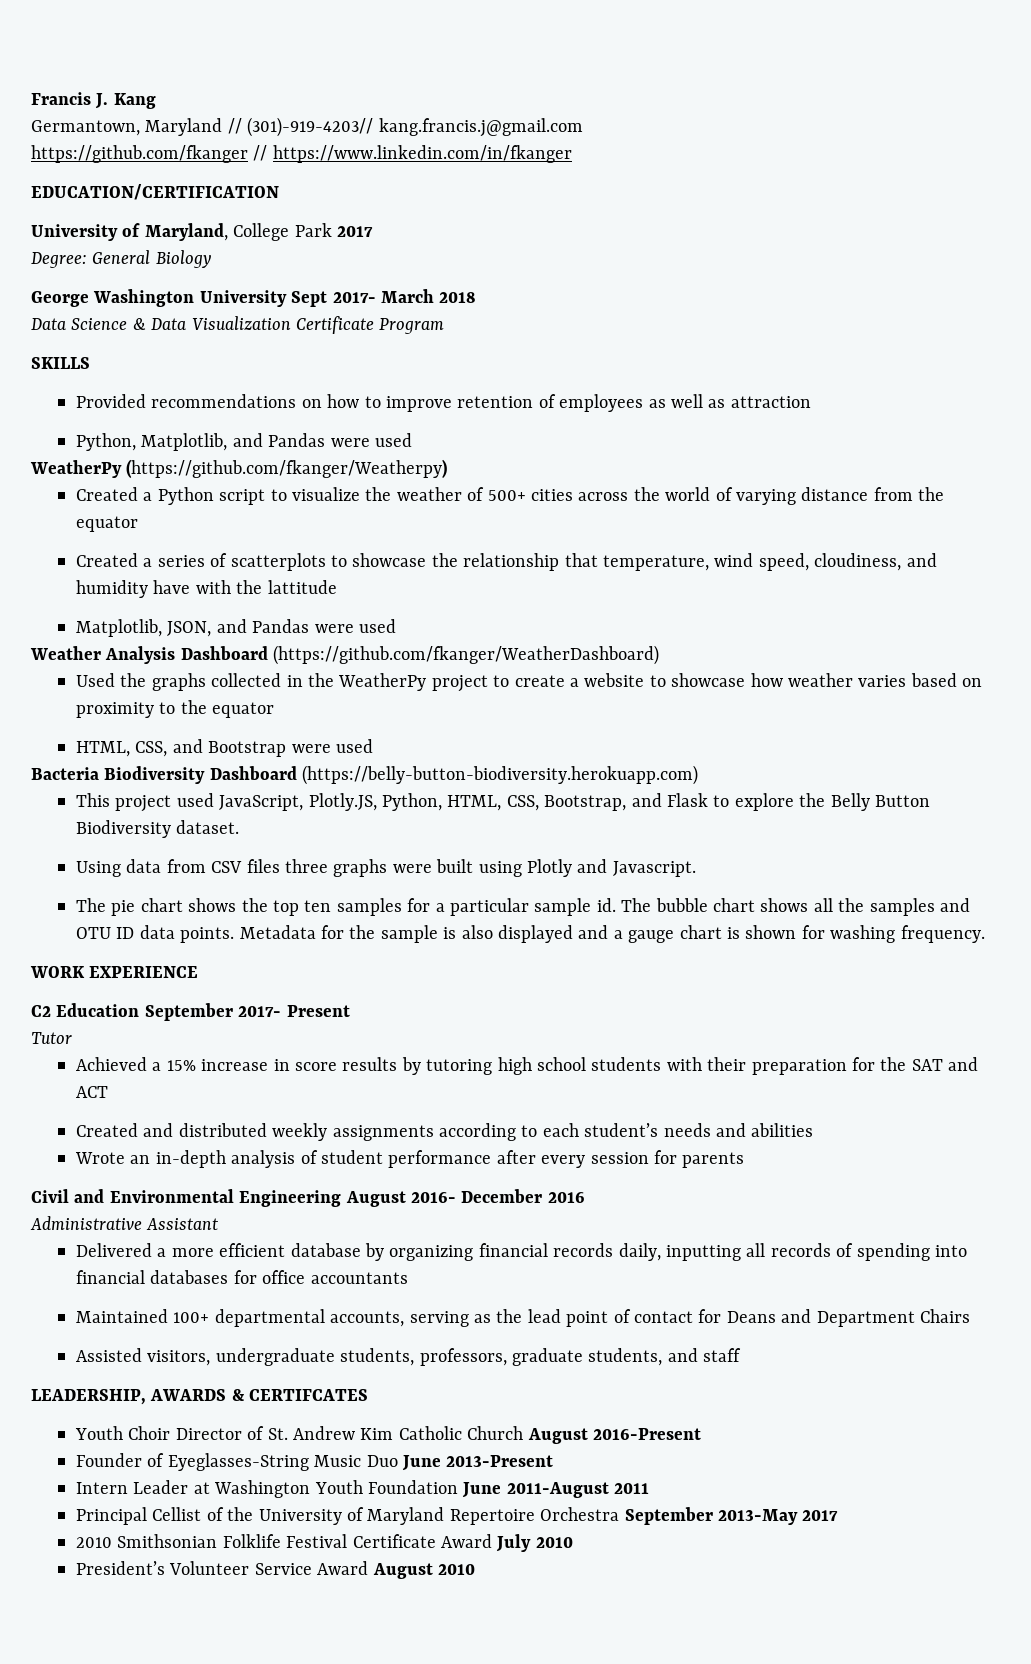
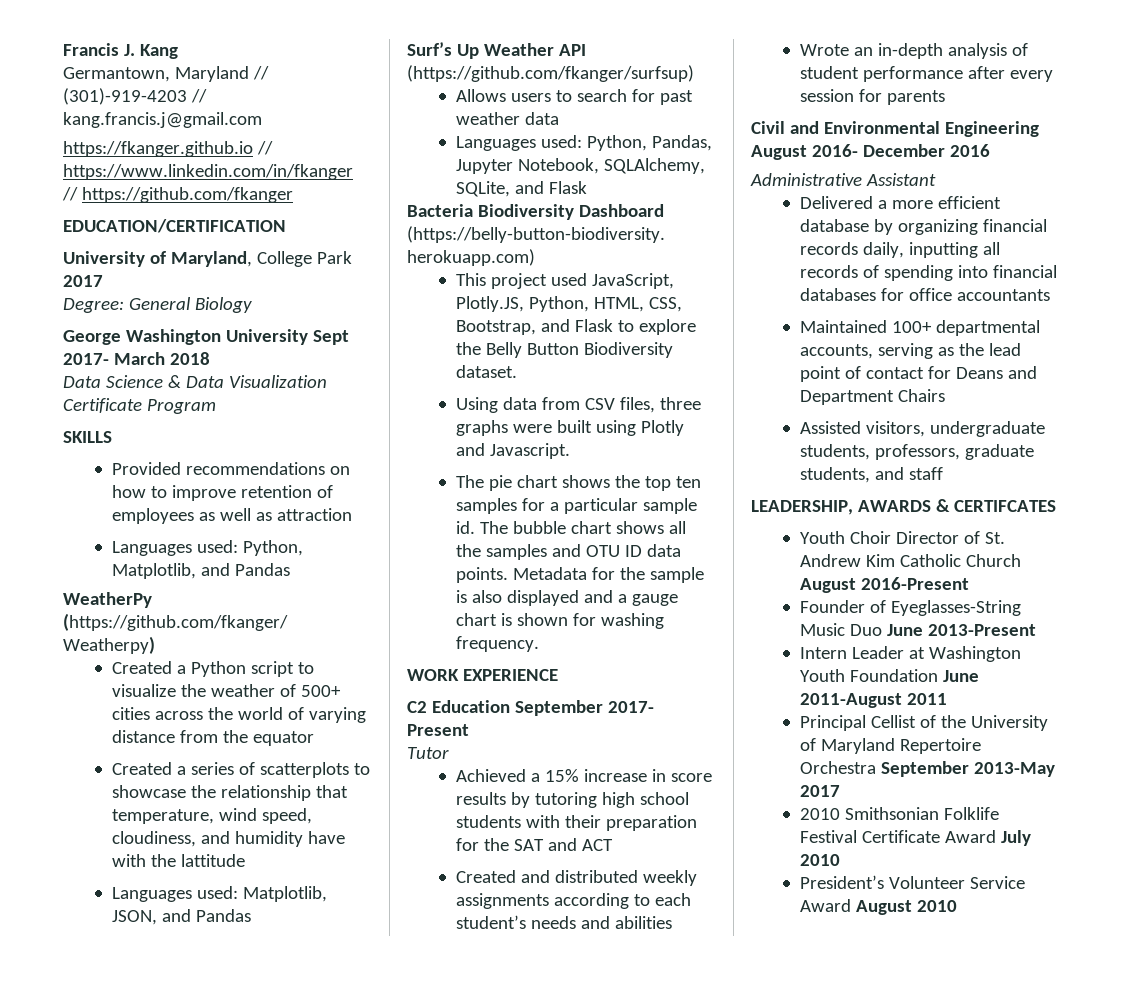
[247,117,374,137] (301)-919-4203// -> [63,88,207,105] (301)-919-4203 //
[31,145,248,163] https://github.com/fkanger -> [63,141,253,157] https://fkanger.github.io
(572, 154) none -> [62,187,293,203] // https://github.com/fkanger
(811, 402) none -> [111,540,238,556] Languages used:
[330,433,412,447] were used -> (290, 569) none
(337, 587) none -> [111,886,238,902] Languages used:
[314,619,396,633] [30,645,660,665] [75,673,983,692] [75,700,275,718] [75,739,373,757] were used // Weather Analysis Dashboard (https://github.com/fkanger/WeatherDashboard) // Used the graphs collected in the WeatherPy project to create a website to showcase how weather varies based on proximity to the equator // HTML, CSS, and Bootstrap were used -> [407,42,586,59] [407,65,694,82] [455,89,693,105] [455,112,559,125] [455,135,712,151] [455,158,705,174] [455,181,587,197] // Surf’s Up Weather API (https://github.com/fkanger/surfsup) // Allows users to search for past weather data // Languages used: Python, Pandas, Jupyter Notebook, SQLAlchemy, SQLite, and Flask
[246,859,280,873] files -> [619,397,655,413] files,

